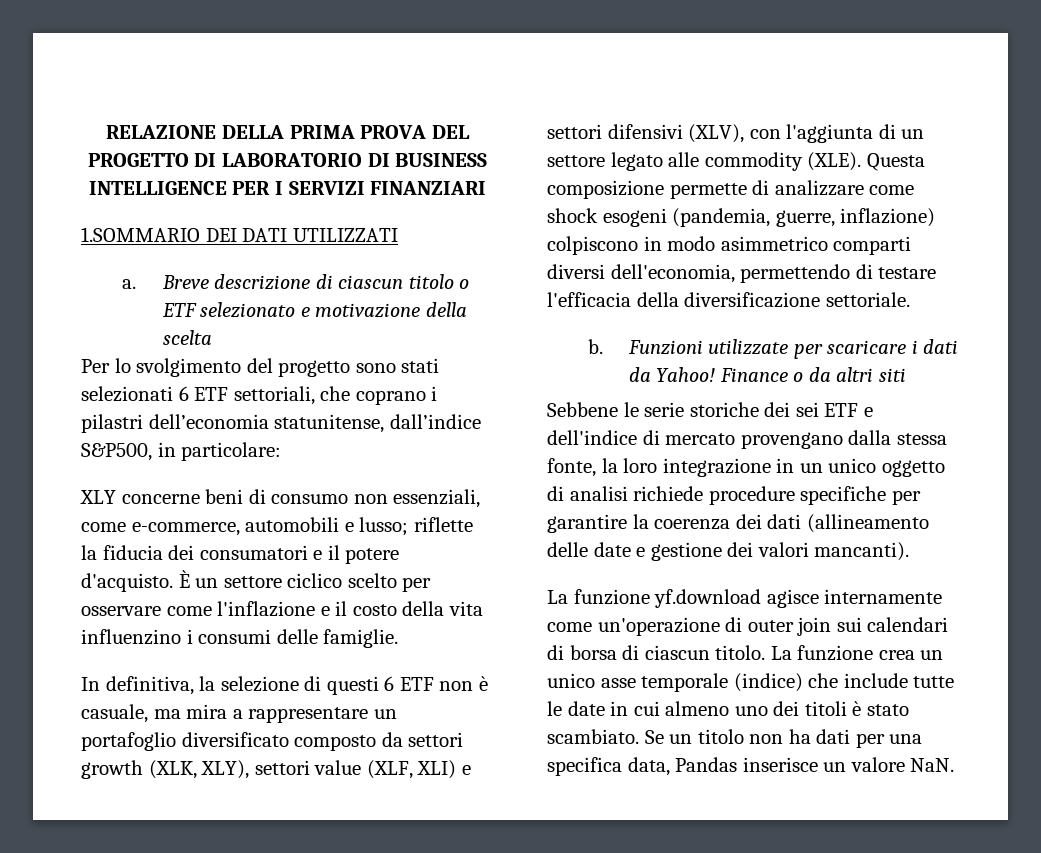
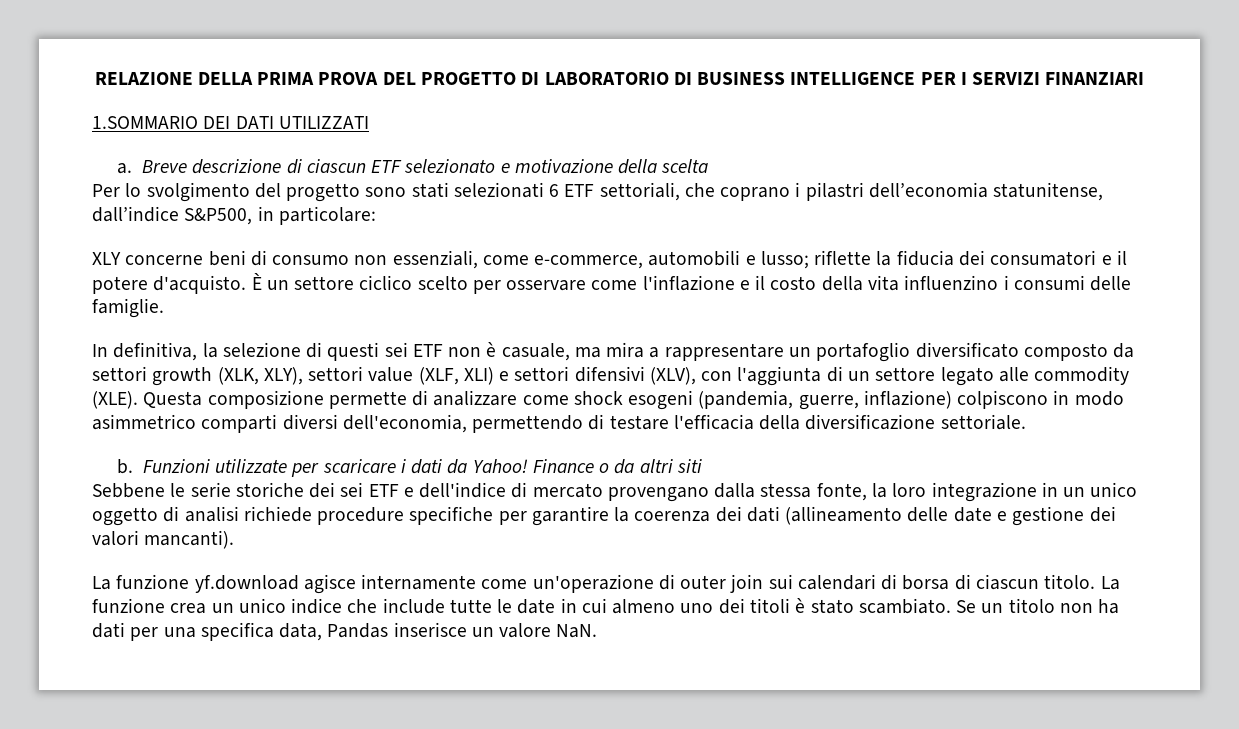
[408,274,470,289] titolo o -> (366, 166) none
[384,676,395,691] 6 -> [384,342,408,357] sei
[600,673,803,692] asse temporale (indice) -> [291,598,343,614] indice

